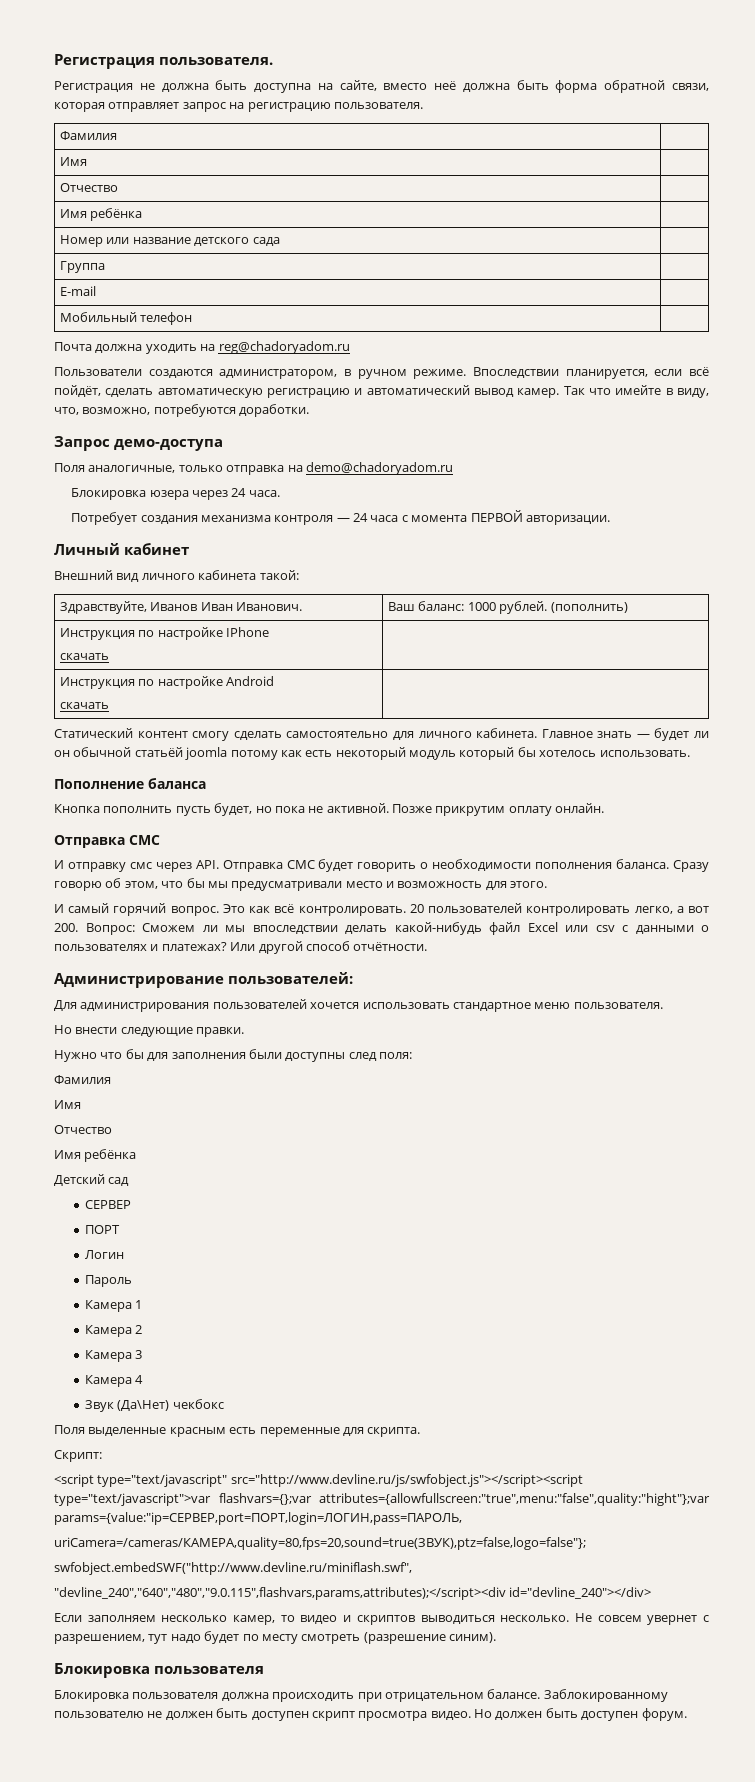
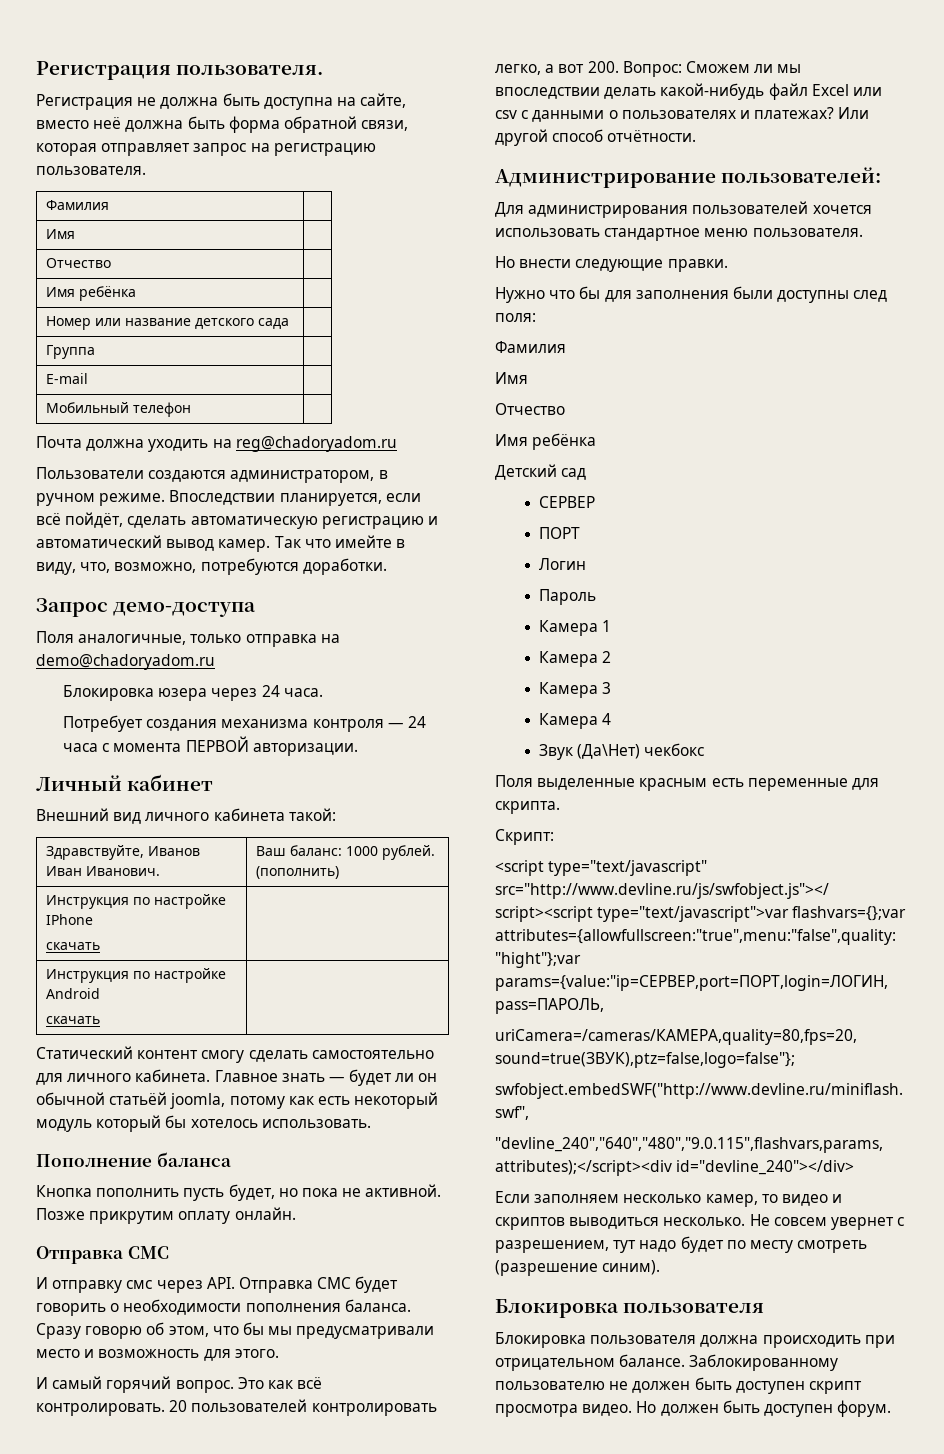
[185,747,228,760] joomlа -> [170,1093,226,1109] joomla,

